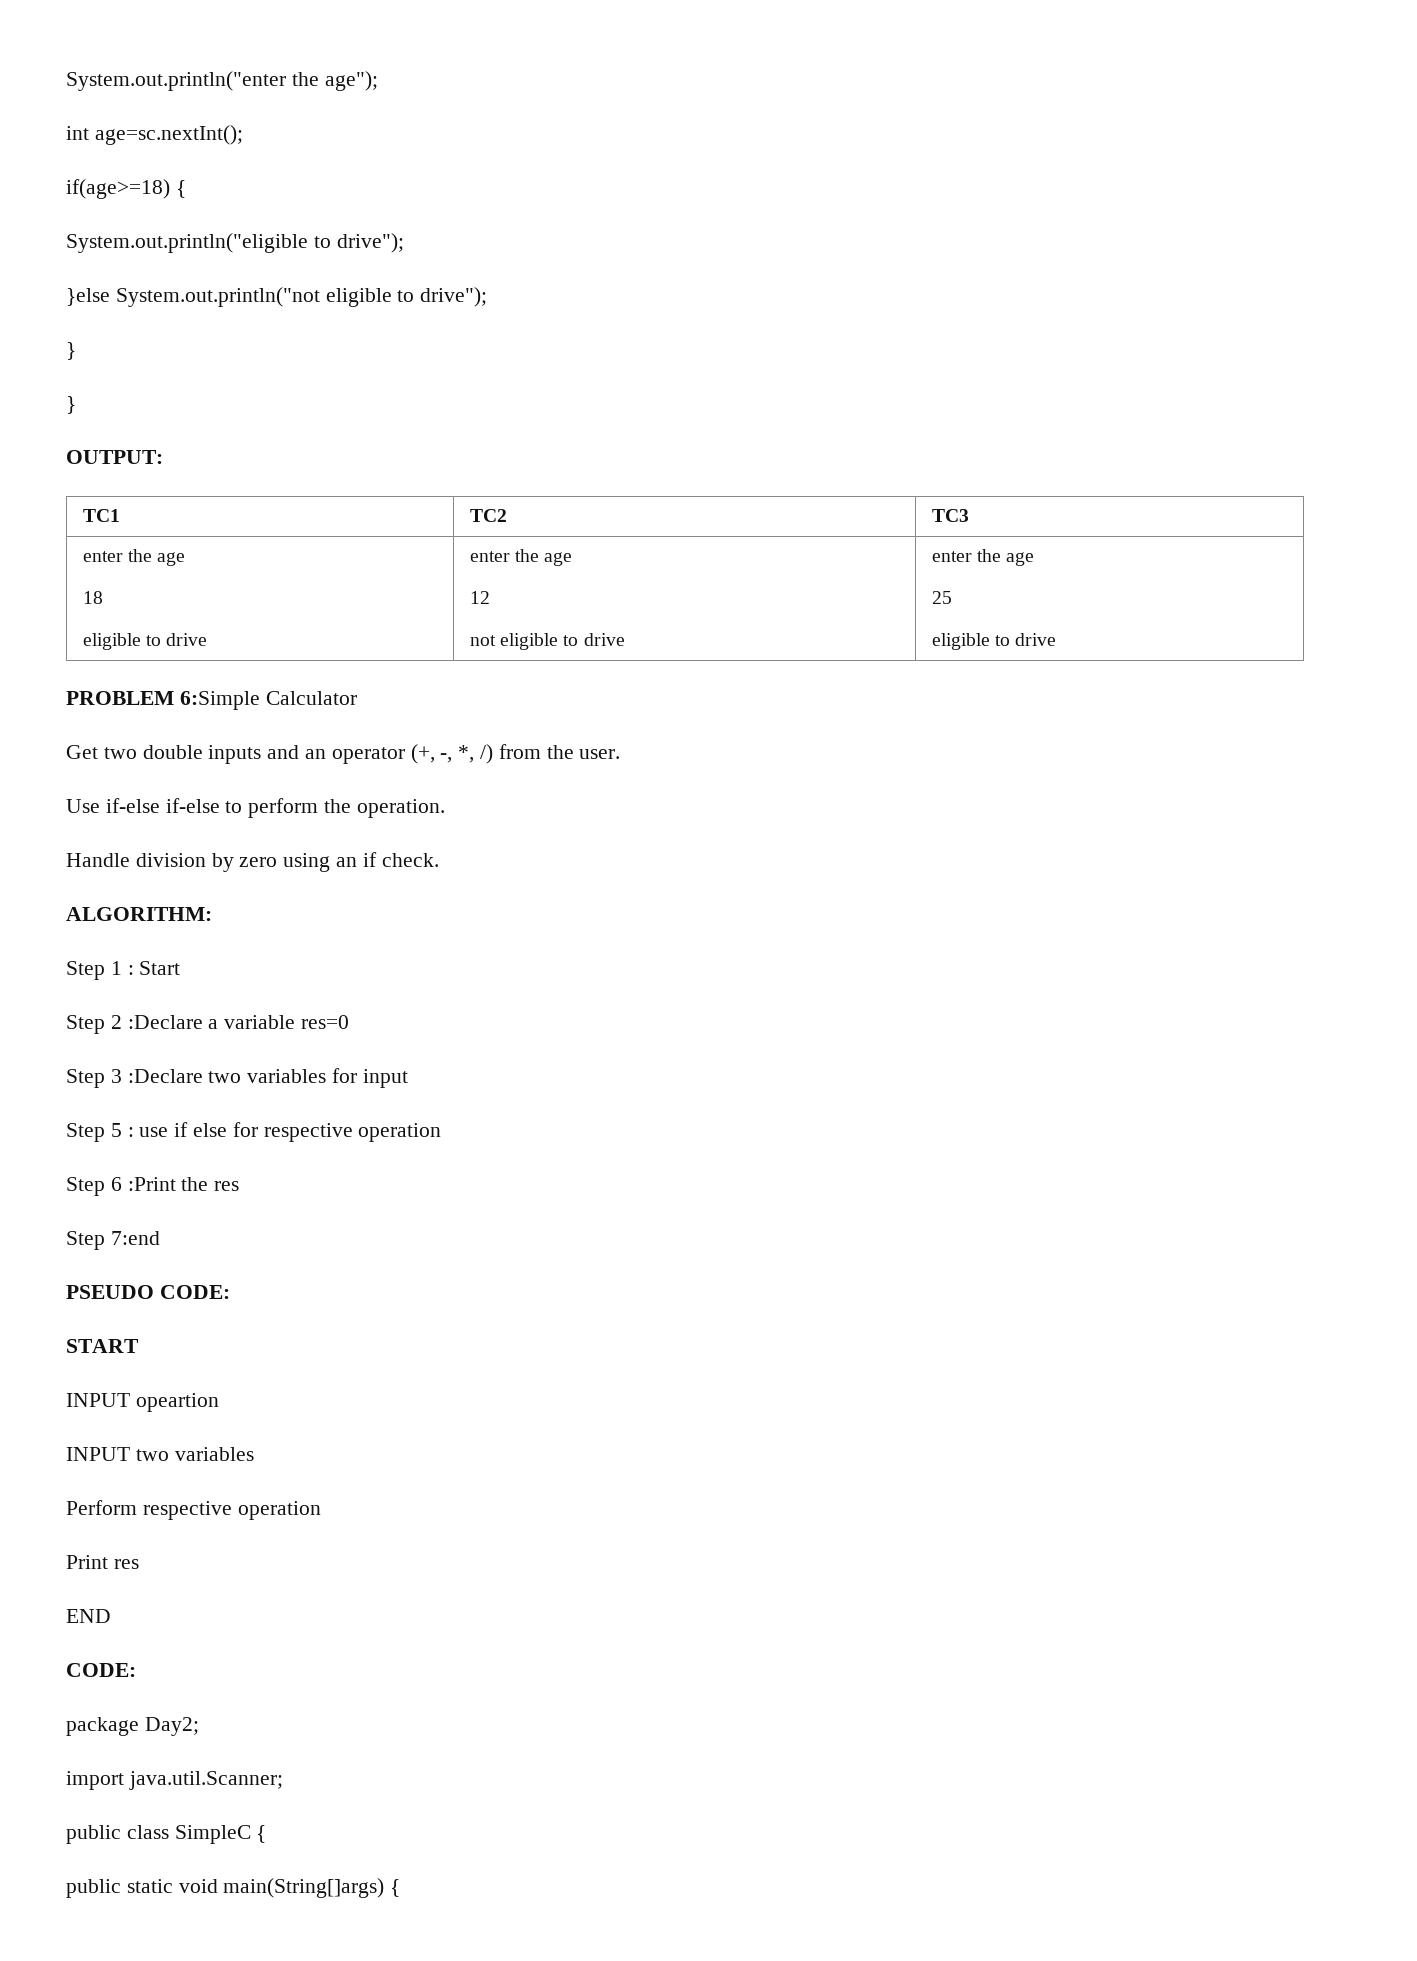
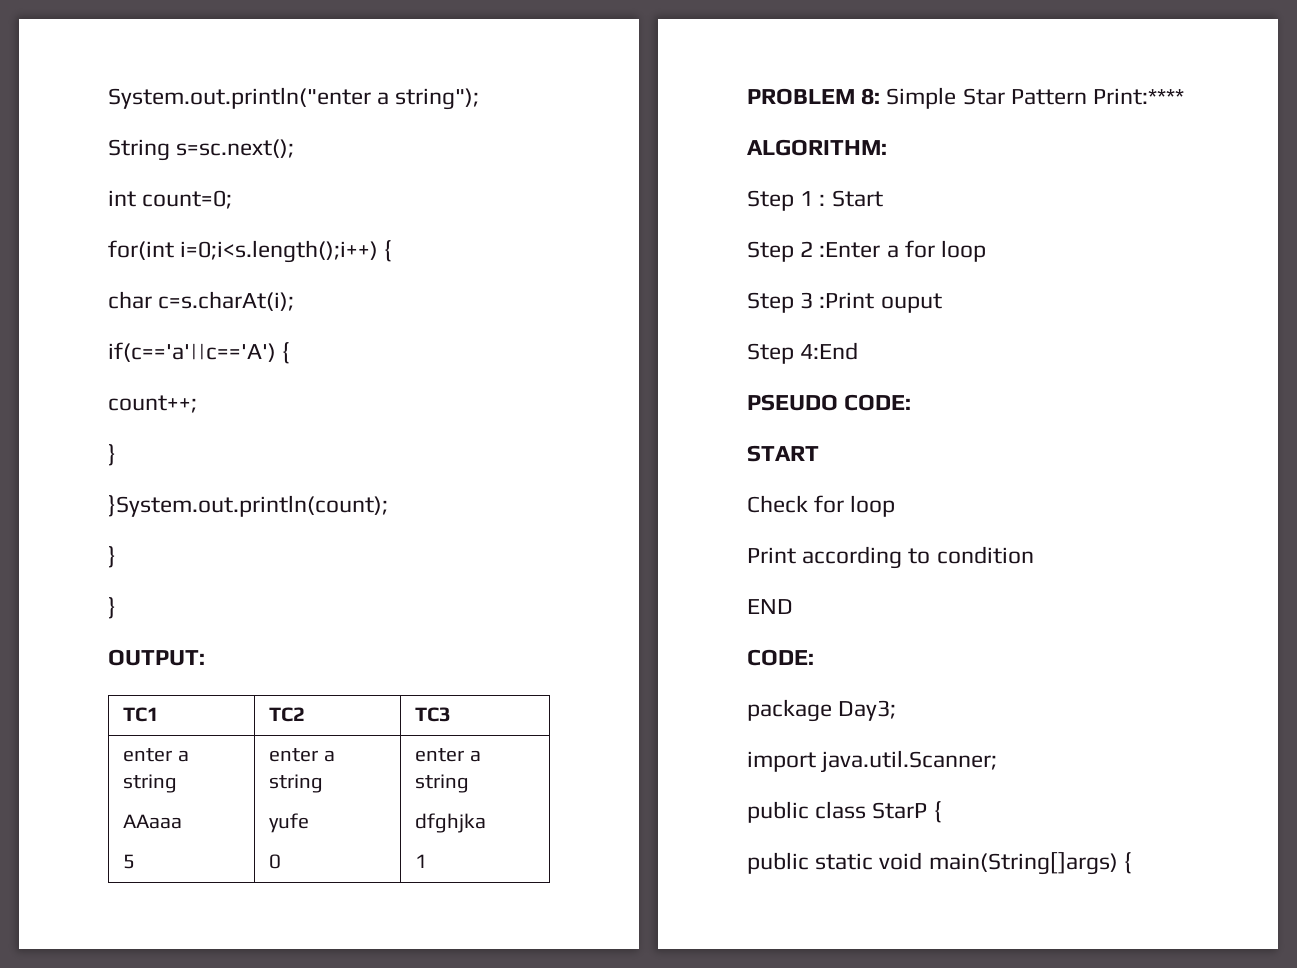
[291,71,378,91] [66,125,243,145] [66,179,186,199] [66,233,404,253] [66,287,488,307] the age"); // int age=sc.nextInt(); // if(age>=18) { // System.out.println("eligible to drive"); // }else System.out.println("not eligible to drive"); -> [377,88,480,110] [108,139,295,161] [108,190,233,209] [108,240,393,263] [108,291,295,311] [108,342,291,364] [108,395,197,413] [108,444,116,466] [108,495,388,517] a string"); // String s=sc.next(); // int count=0; // for(int i=0;i<s.length();i++) { // char c=s.charAt(i); // if(c=='a'||c=='A') { // count++; // } // }System.out.println(count);
[128,549,186,566] [82,591,103,604] [82,633,208,650] [469,549,573,566] [469,591,490,604] [469,633,625,650] [931,549,1035,566] [931,591,952,604] [931,633,1057,650] [66,691,357,710] [66,744,621,764] [66,798,445,818] [66,852,439,872] the age // 18 // eligible to drive | enter the age // 12 // not eligible to drive | enter the age // 25 // eligible to drive // PROBLEM 6:Simple Calculator // Get two double inputs and an operator (+, -, *, /) from the user. // Use if-else if-else to perform the operation. // Handle division by zero using an if check. -> [177,750,189,762] [123,774,178,793] [123,814,183,829] [123,854,136,869] [269,748,335,762] [269,774,324,793] [269,813,310,833] [269,854,282,869] [415,748,481,762] [415,774,470,793] [415,813,487,833] [415,854,428,868] [747,87,1185,109] a string // AAaaa // 5 | enter a string // yufe // 0 | enter a string // dfghjka // 1 // PROBLEM 8: Simple Star Pattern Print:****
[127,1015,350,1029] [66,1068,408,1088] [66,1122,442,1142] [66,1177,240,1196] [66,1231,160,1250] [66,1285,230,1299] [66,1339,139,1353] [66,1393,219,1412] [66,1447,254,1461] [66,1500,321,1520] [66,1555,139,1569] :Declare a variable res=0 // Step 3 :Declare two variables for input // Step 5 : use if else for respective operation // Step 6 :Print the res // Step 7:end // PSEUDO CODE: // START // INPUT opeartion // INPUT two variables // Perform respective operation // Print res -> [819,240,987,262] [747,292,942,313] [747,342,859,364] [747,394,912,411] [747,445,819,462] [747,495,896,517] [747,546,1034,569] :Enter a for loop // Step 3 :Print ouput // Step 4:End // PSEUDO CODE: // START // Check for loop // Print according to condition
[144,1717,199,1736] Day2; -> [838,700,897,721] Day3;
[174,1825,251,1844] SimpleC -> [872,802,928,819] StarP

